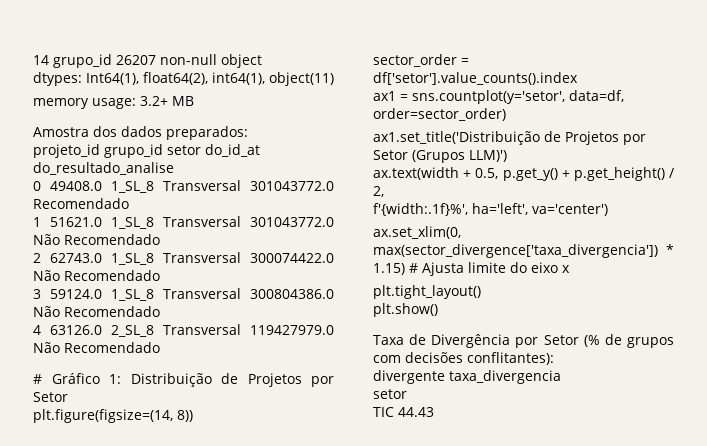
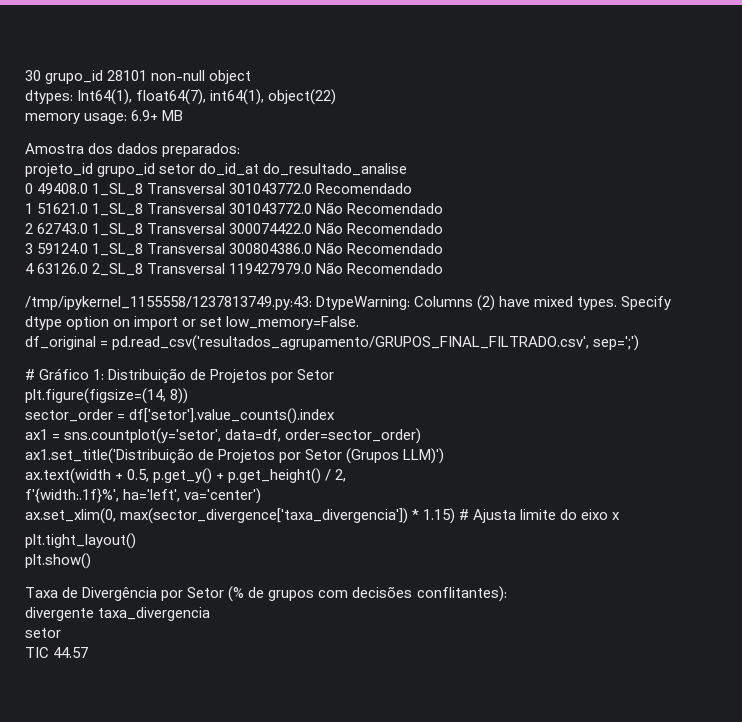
[33,54,156,68] 14 grupo_id 26207 -> [25,70,148,84] 30 grupo_id 28101
[143,72,334,86] float64(2), int64(1), object(11) -> [136,89,337,105] float64(7), int64(1), object(22)
[140,96,168,106] 3.2+ -> [131,110,159,121] 6.9+
(160, 347) none -> [25,295,672,311] [25,316,360,330] [25,335,640,351] // /tmp/ipykernel_1155558/1237813749.py:43: DtypeWarning: Columns (2) have mixed types. Specify dtype option on import or set low_memory=False. // df_original = pd.read_csv('resultados_agrupamento/GRUPOS_FINAL_FILTRADO.csv', sep=';')
[398,407,434,417] 44.43 -> [53,647,89,658] 44.57

